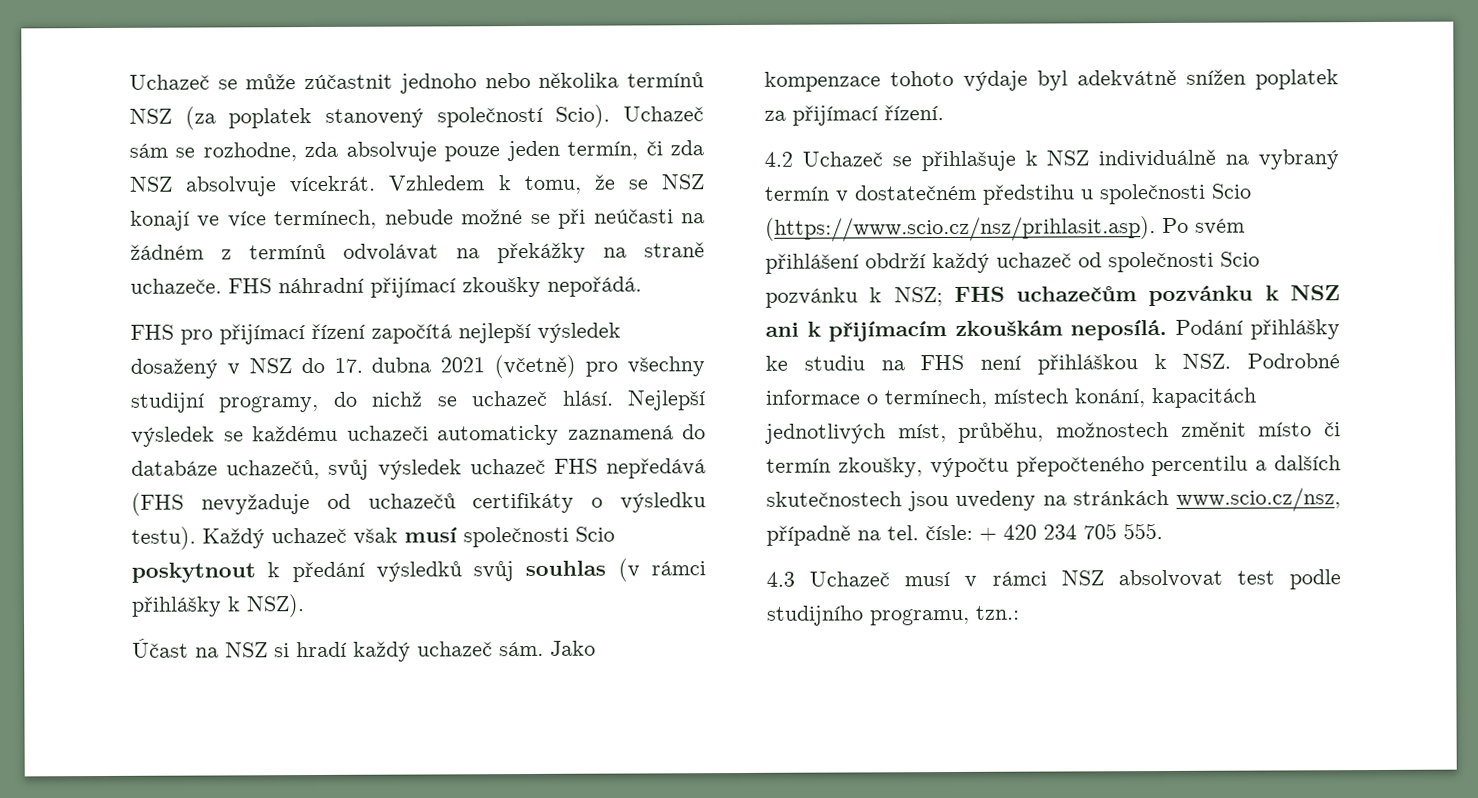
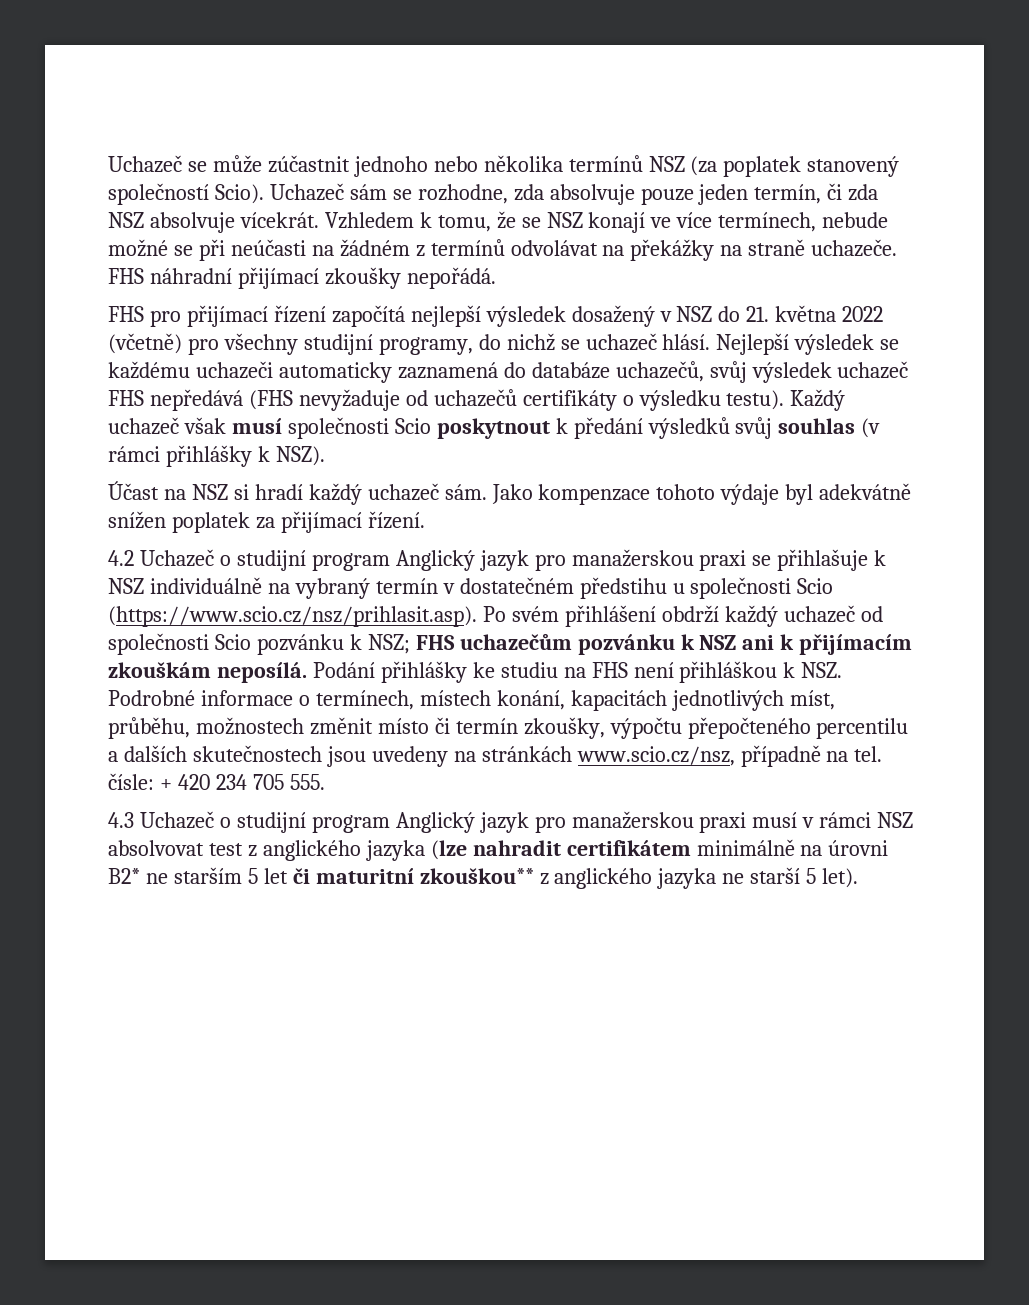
[333,357,486,373] 17. dubna 2021 -> [746,305,884,322] 21. května 2022
(883, 159) none -> [219,549,747,571] o studijní program Anglický jazyk pro manažerskou praxi
(891, 579) none -> [219,811,747,833] o studijní program Anglický jazyk pro manažerskou praxi
[1289,569,1341,590] [766,605,1020,626] podle studijního programu, tzn.: -> [247,839,889,861] [108,867,859,889] z anglického jazyka (lze nahradit certifikátem minimálně na úrovni B2* ne starším 5 let či maturitní zkouškou** z anglického jazyka ne starší 5 let).

